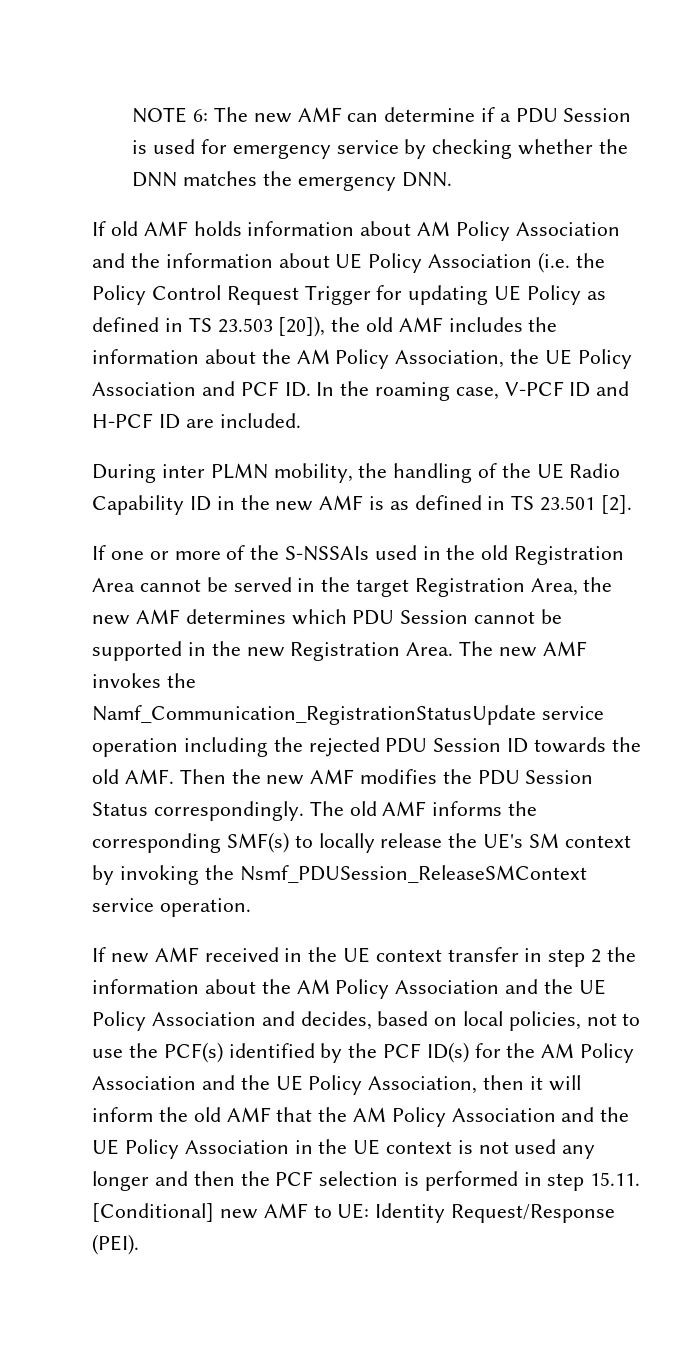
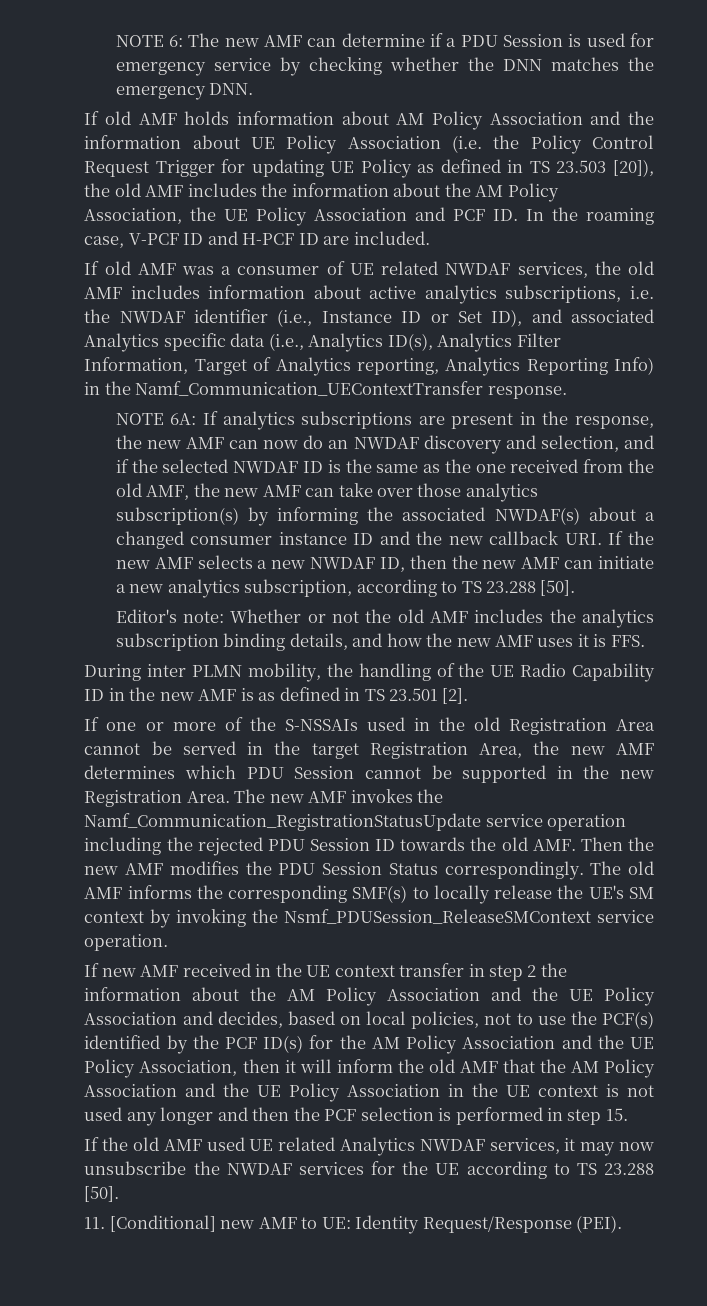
(301, 420) none -> [84,261,654,278] [84,285,654,304] [84,309,654,327] [84,333,561,352] [84,357,655,376] [84,381,567,399] [115,411,654,430] [115,435,655,454] [115,459,655,473] [115,483,538,502] [115,507,655,526] [115,531,655,549] [115,555,654,572] [115,579,576,598] [115,609,654,628] [115,633,645,651] // If old AMF was a consumer of UE related NWDAF services, the old AMF includes information about active analytics subscriptions, i.e. the NWDAF identifier (i.e., Instance ID or Set ID), and associated Analytics specific data (i.e., Analytics ID(s), Analytics Filter Information, Target of Analytics reporting, Analytics Reporting Info) in the Namf_Communication_UEContextTransfer response. // NOTE 6A: If analytics subscriptions are present in the response, the new AMF can now do an NWDAF discovery and selection, and if the selected NWDAF ID is the same as the one received from the old AMF, the new AMF can take over those analytics subscription(s) by informing the associated NWDAF(s) about a changed consumer instance ID and the new callback URI. If the new AMF selects a new NWDAF ID, then the new AMF can initiate a new analytics subscription, according to TS 23.288 [50]. // Editor's note: Whether or not the old AMF includes the analytics subscription binding details, and how the new AMF uses it is FFS.
[590,1172,641,1186] 15.11. -> [605,1108,628,1121] [84,1137,654,1156] [84,1161,655,1179] [84,1186,120,1202] [84,1217,106,1229] 15. // If the old AMF used UE related Analytics NWDAF services, it may now unsubscribe the NWDAF services for the UE according to TS 23.288 [50]. // 11.

